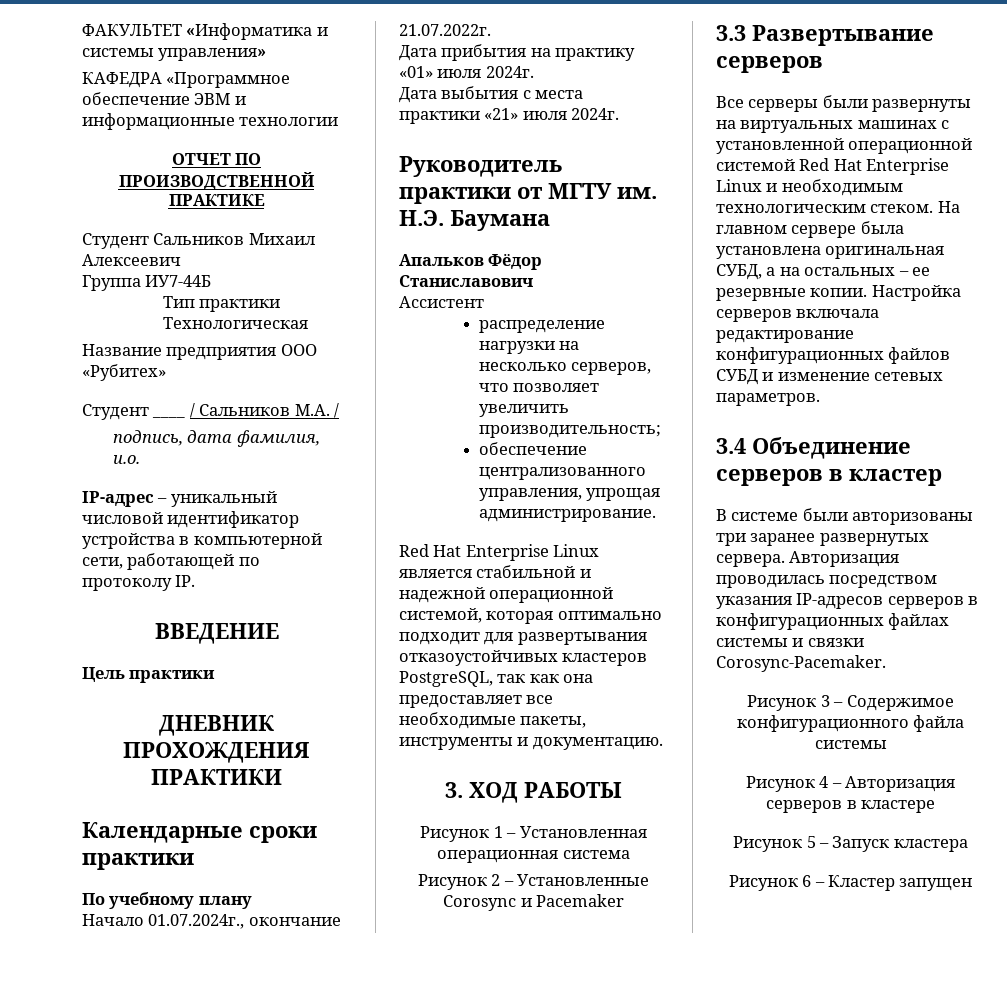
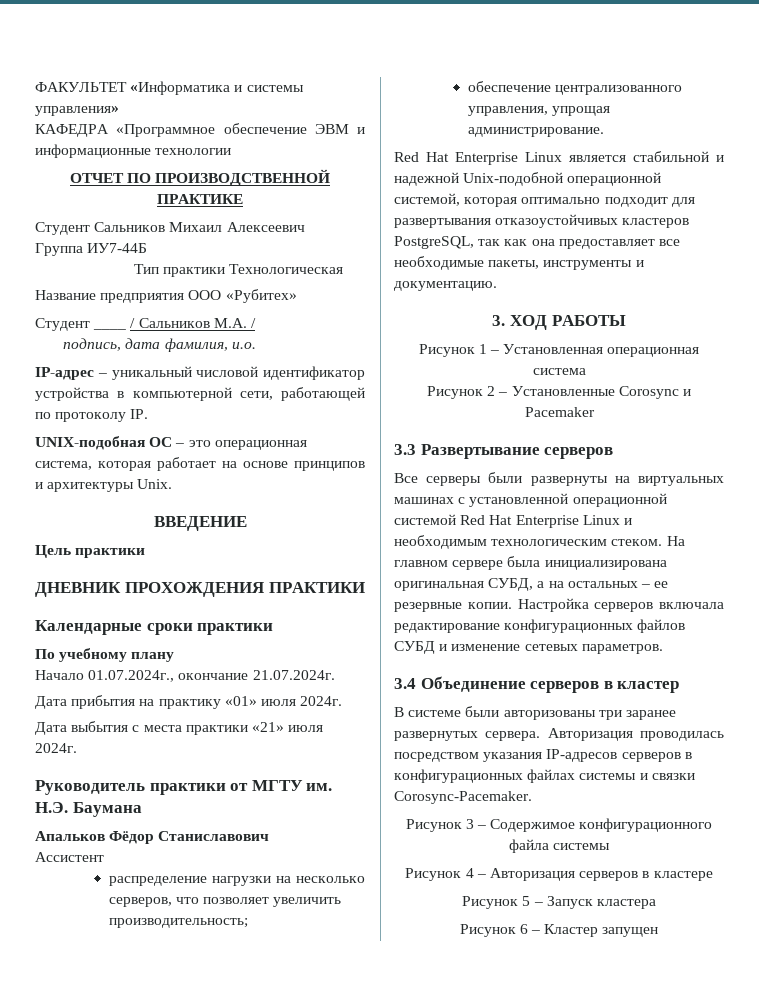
(196, 581) none -> [35,436,307,450] [35,457,365,471] [35,479,173,492] // UNIX-подобная ОС – это операционная система, которая работает на основе принципов и архитектуры Unix.
[399,24,491,36] 21.07.2022г. -> [252,670,335,680] 21.07.2024г.
(485, 595) none -> [463,172,564,186] Unix-подобной
[716,246,821,259] установлена -> [544,560,667,570] инициализирована

